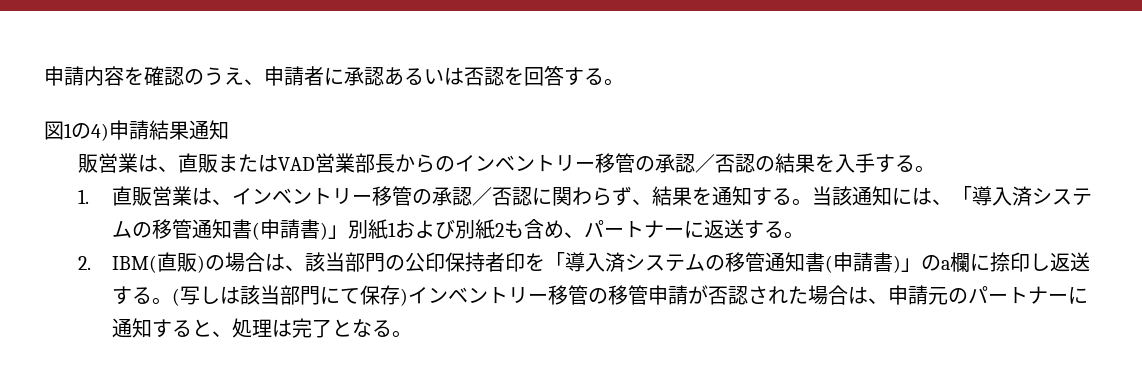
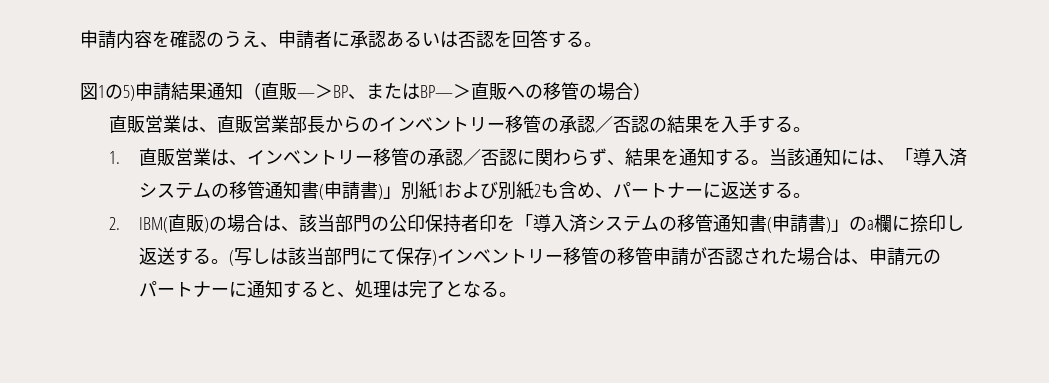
[91,123,109,141] 4) -> [123,85,135,101] 5)
(229, 130) // -> [243,82,651,101] [109,115,128,133] （直販—＞BP、またはBP—＞直販への移管の場合） // 直
[217,154,315,172] またはVAD -> (254, 124) none

